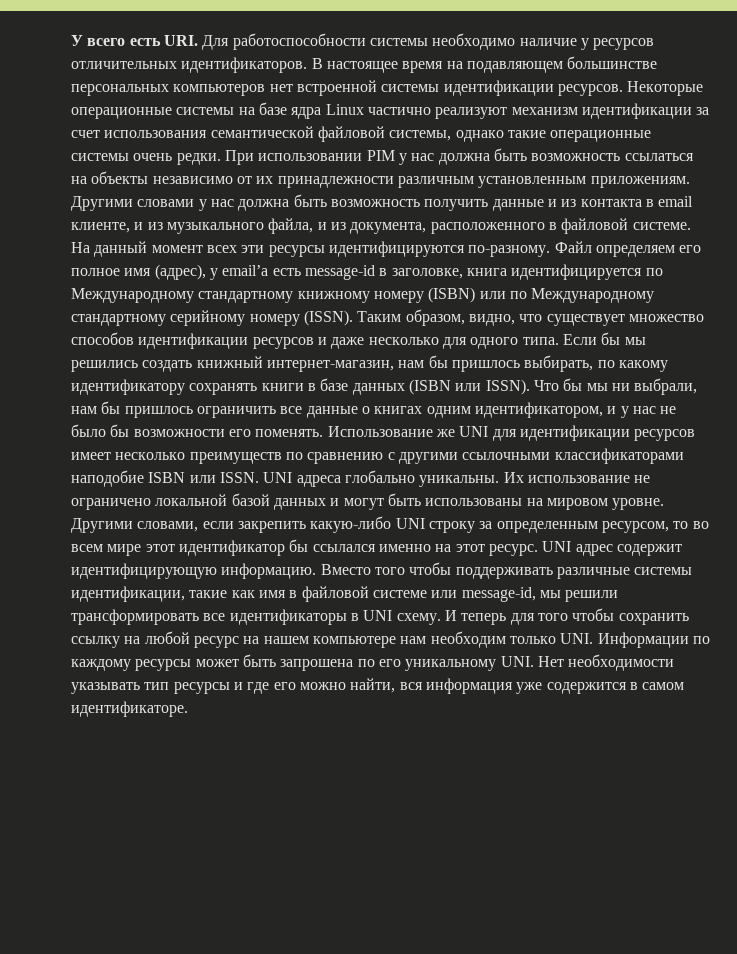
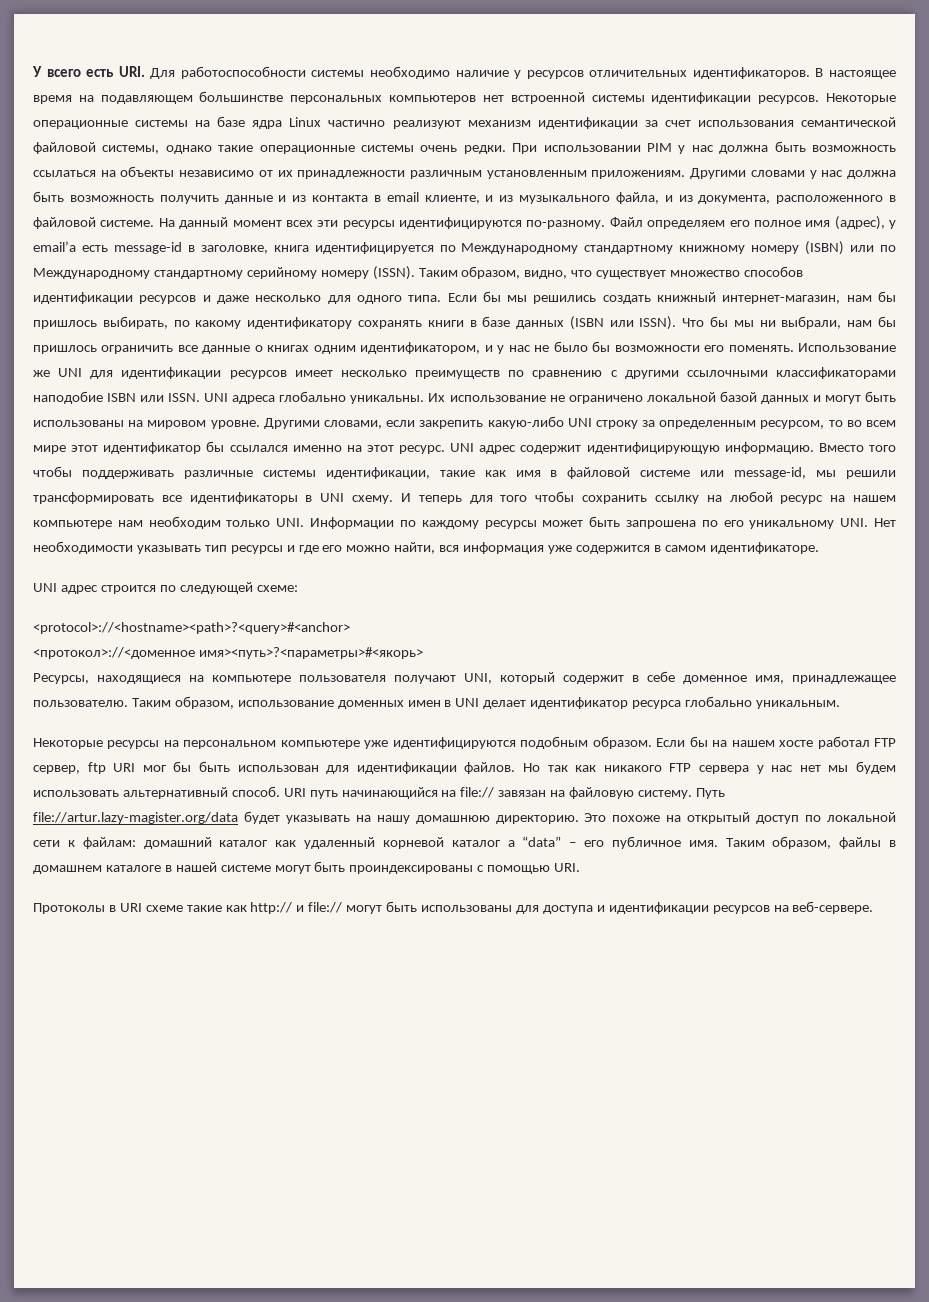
(188, 709) none -> [33,582,298,594] [33,622,350,634] [33,647,423,659] [33,671,896,684] [33,696,840,709] [33,736,897,749] [33,761,897,774] [33,786,725,799] [33,811,896,824] [33,836,897,849] [33,861,581,874] [33,901,874,914] // UNI адрес строится по следующей схеме: // <protocol>://<hostname><path>?<query>#<anchor> // <протокол>://<доменное имя><путь>?<параметры>#<якорь> // Ресурсы, находящиеся на компьютере пользователя получают UNI, который содержит в себе доменное имя, принадлежащее пользователю. Таким образом, использование доменных имен в UNI делает идентификатор ресурса глобально уникальным. // Некоторые ресурсы на персональном компьютере уже идентифицируются подобным образом. Если бы на нашем хосте работал FTP сервер, ftp URI мог бы быть использован для идентификации файлов. Но так как никакого FTP сервера у нас нет мы будем использовать альтернативный способ. URI путь начинающийся на file:// завязан на файловую систему. Путь file://artur.lazy-magister.org/data будет указывать на нашу домашнюю директорию. Это похоже на открытый доступ по локальной сети к файлам: домашний каталог как удаленный корневой каталог а “data” – его публичное имя. Таким образом, файлы в домашнем каталоге в нашей системе могут быть проиндексированы с помощью URI. // Протоколы в URI схеме такие как http:// и file:// могут быть использованы для доступа и идентификации ресурсов на веб-сервере.

